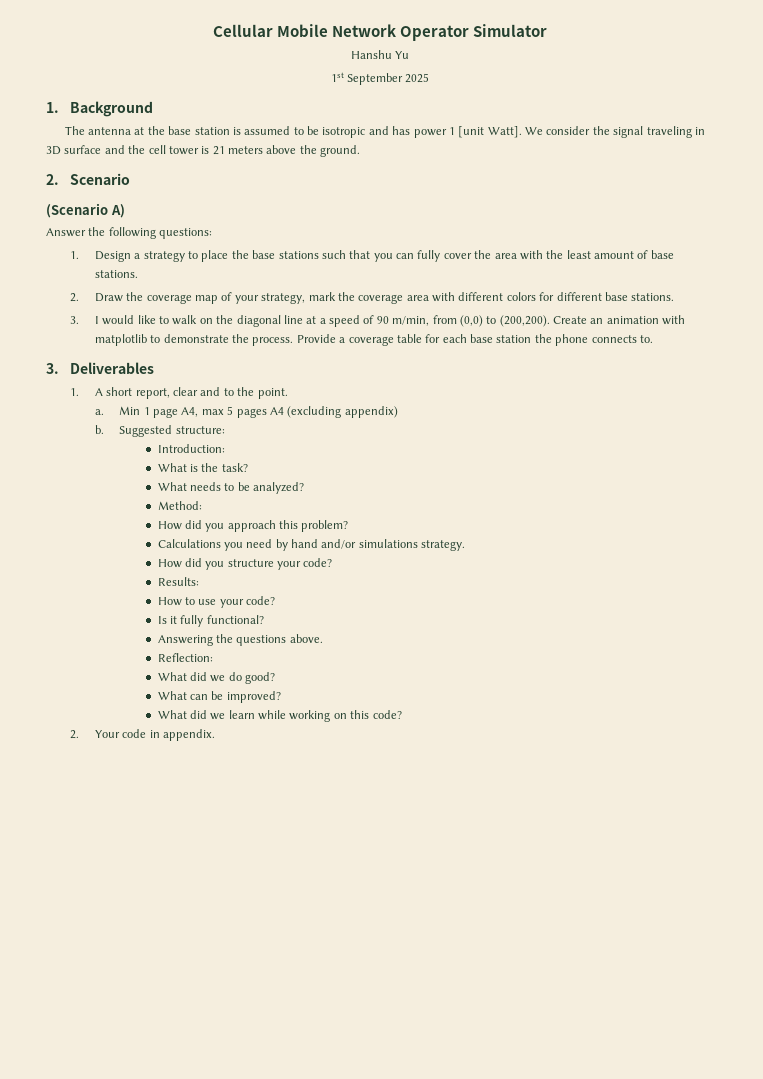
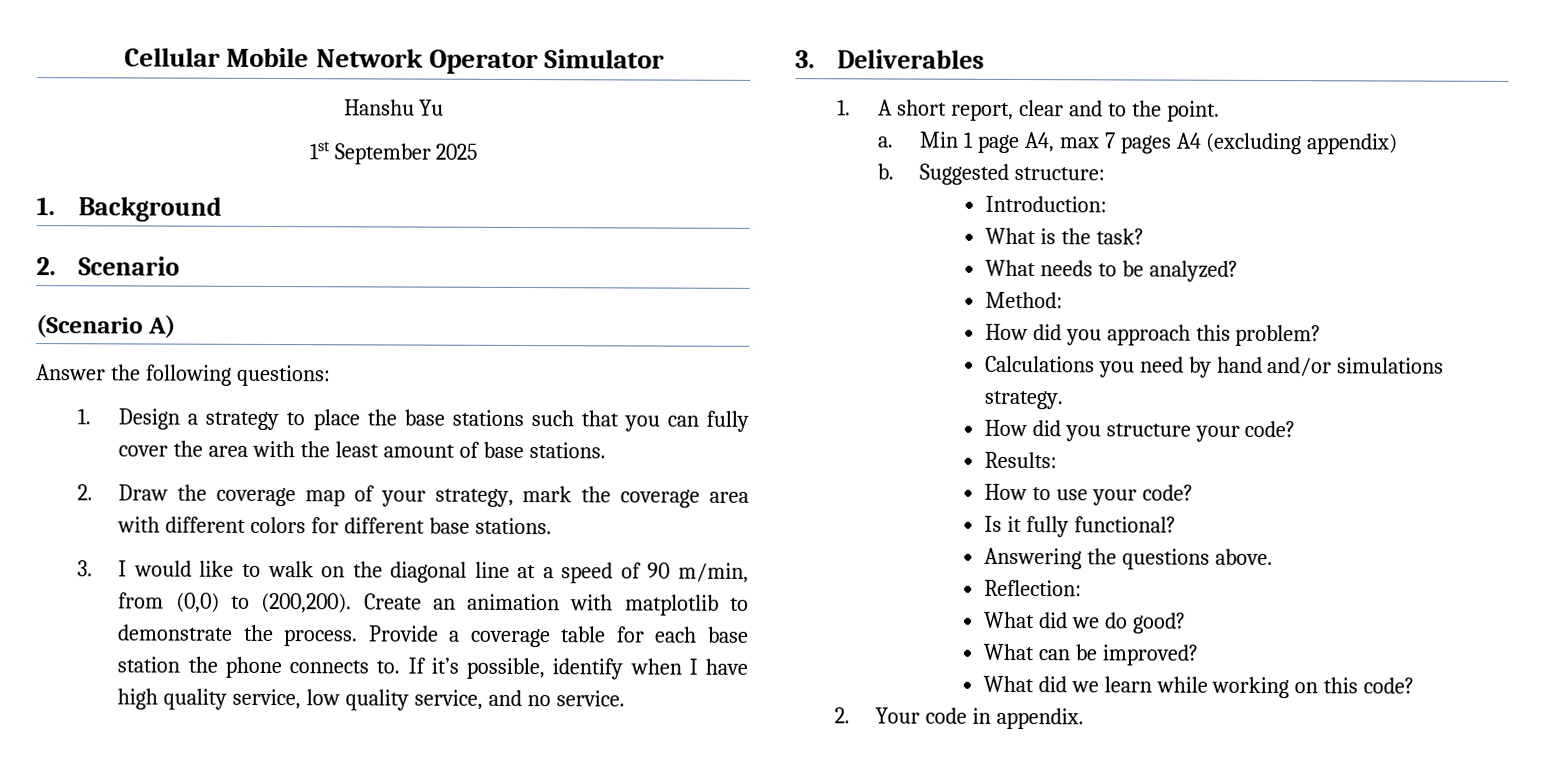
[64,126,705,138] [46,145,361,157] // The antenna at the base station is assumed to be isotropic and has power 1 [unit Watt]. We consider the signal traveling in 3D surface and the cell tower is 21 meters above the ground. -> (222, 209) none
(653, 339) none -> [407,657,748,680] [117,688,625,711] If it’s possible, identify when I have high quality service, low quality service, and no service.
[227,406,234,415] 5 -> [1103,132,1116,149] 7

